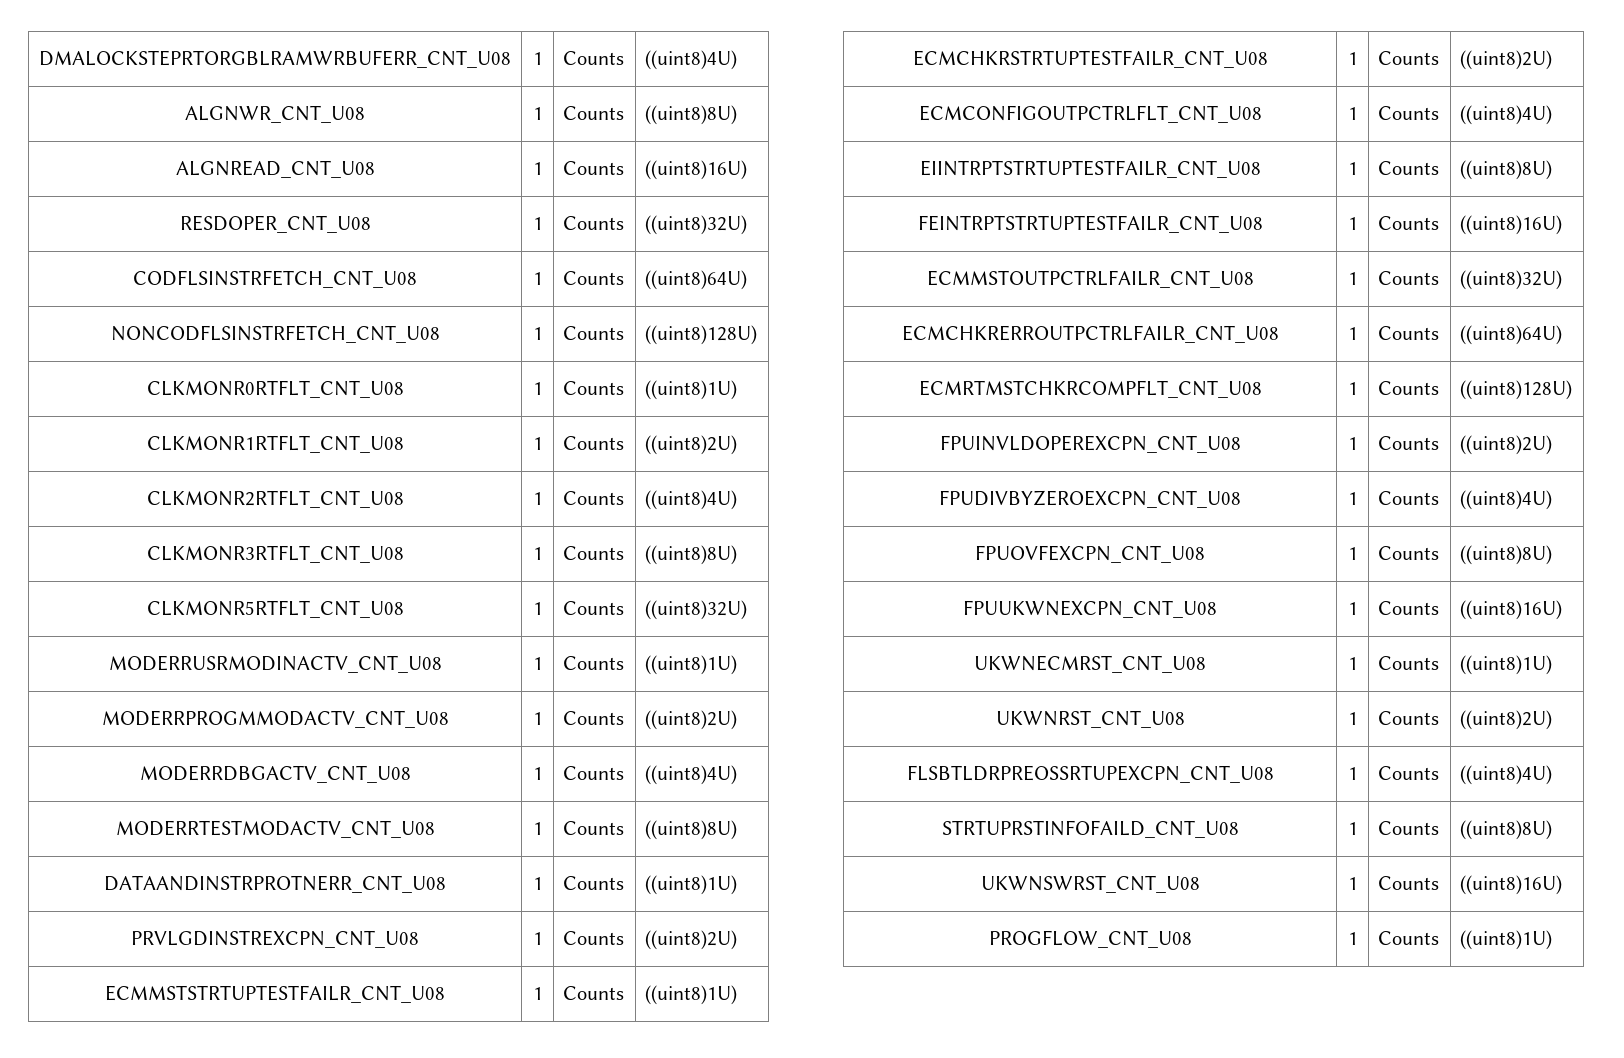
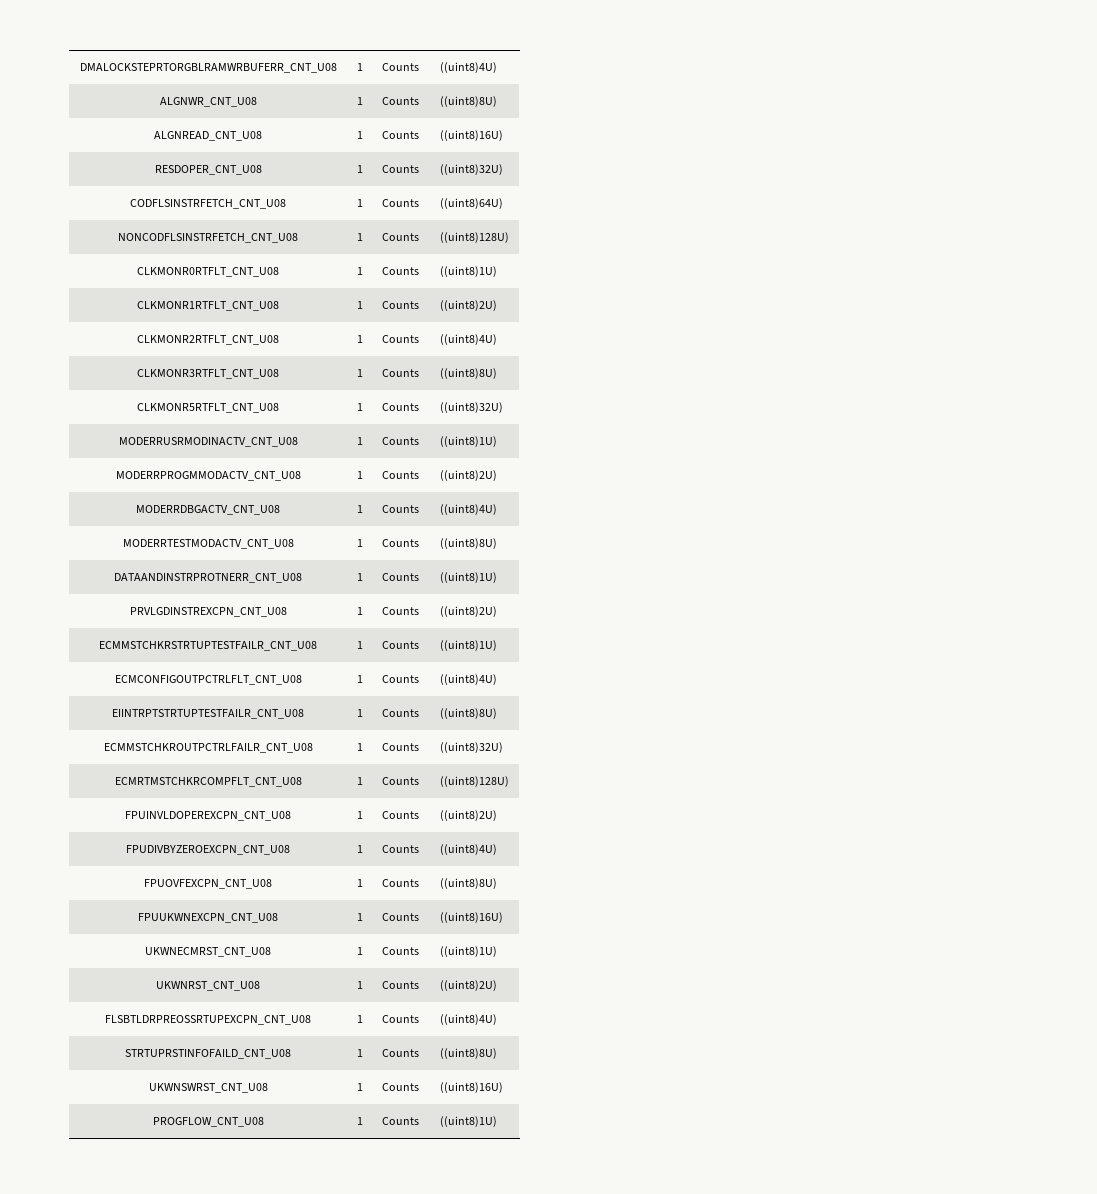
[105,985,445,1003] [532,987,543,1000] [563,986,625,1000] [645,985,738,1005] [912,50,1268,68] [1347,52,1358,65] [1378,51,1440,65] [1460,50,1553,70] ECMMSTSTRTUPTESTFAILR_CNT_U08 | 1 | Counts | ((uint8)1U) // ECMCHKRSTRTUPTESTFAILR_CNT_U08 | 1 | Counts | ((uint8)2U) -> [99,641,317,651] [356,641,363,649] [381,641,419,649] [439,640,497,651] ECMMSTCHKRSTRTUPTESTFAILR_CNT_U08 | 1 | Counts | ((uint8)1U)
[917,215,1263,233] [1347,217,1358,230] [1378,216,1440,230] [1460,215,1563,235] [926,270,1254,288] [1347,272,1358,285] [1378,271,1440,285] [1460,270,1563,290] [901,325,1279,343] [1347,327,1358,340] [1378,326,1440,340] [1460,325,1563,345] FEINTRPTSTRTUPTESTFAILR_CNT_U08 | 1 | Counts | ((uint8)16U) // ECMMSTOUTPCTRLFAILR_CNT_U08 | 1 | Counts | ((uint8)32U) // ECMCHKRERROUTPCTRLFAILR_CNT_U08 | 1 | Counts | ((uint8)64U) -> [103,743,313,753] [356,743,363,751] [381,743,419,751] [439,742,503,753] ECMMSTCHKROUTPCTRLFAILR_CNT_U08 | 1 | Counts | ((uint8)32U)

